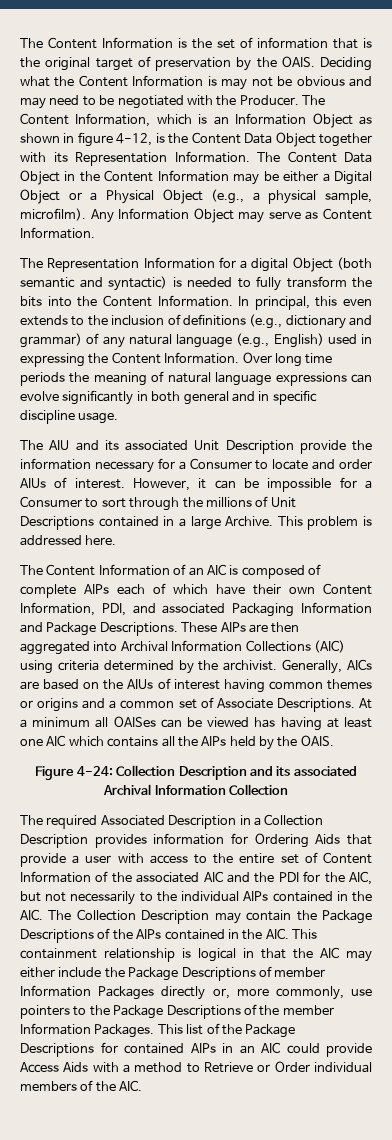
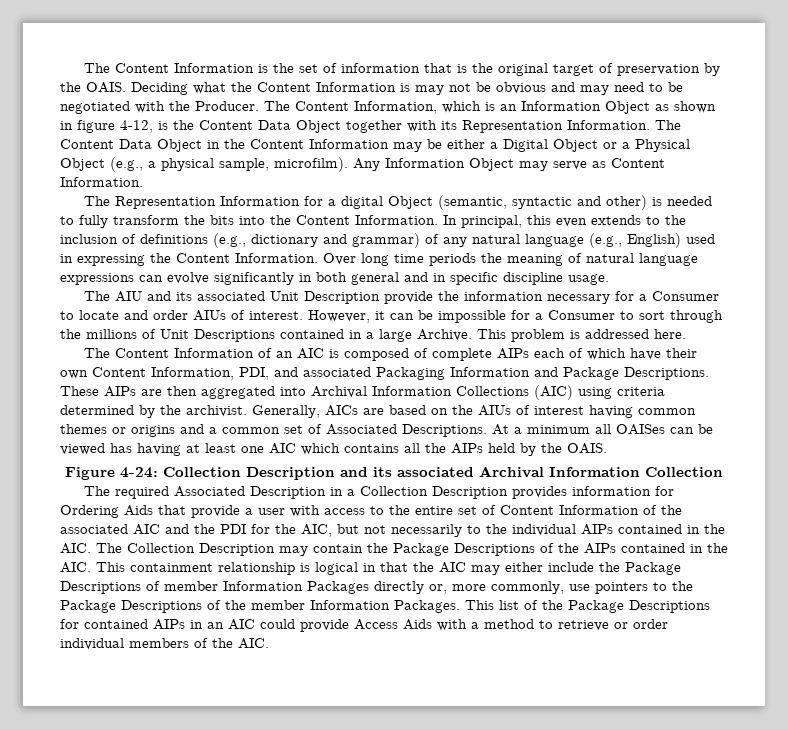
[336,257,372,270] [20,276,167,291] (both semantic and syntactic) -> [437,195,647,210] (semantic, syntactic and other)
[216,698,273,709] Associate -> [326,424,397,435] Associated
[204,1061,310,1073] Retrieve or Order -> [558,619,668,631] retrieve or order

